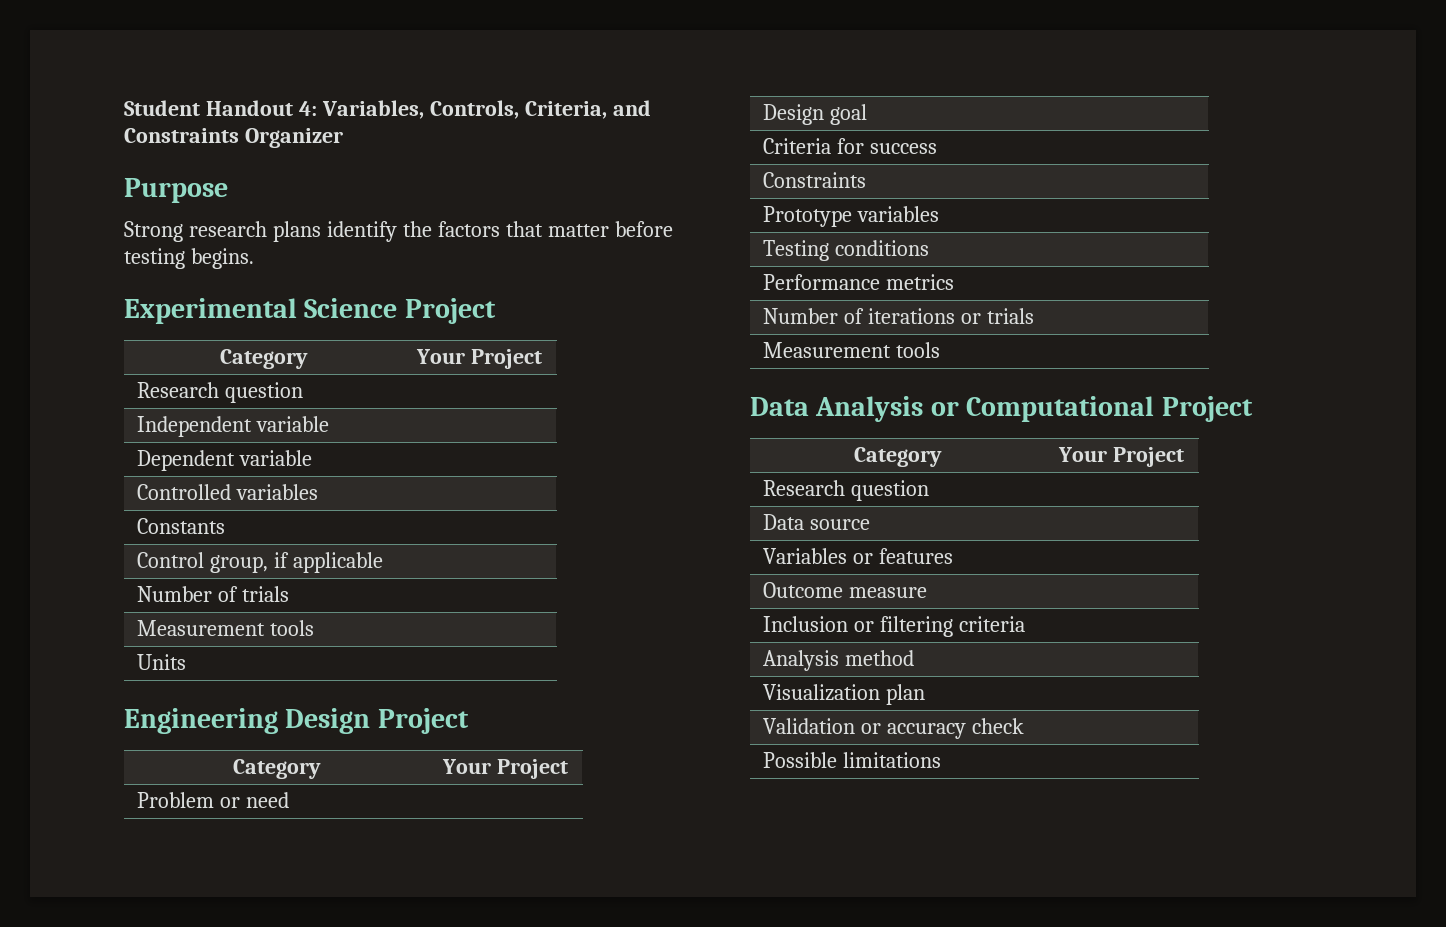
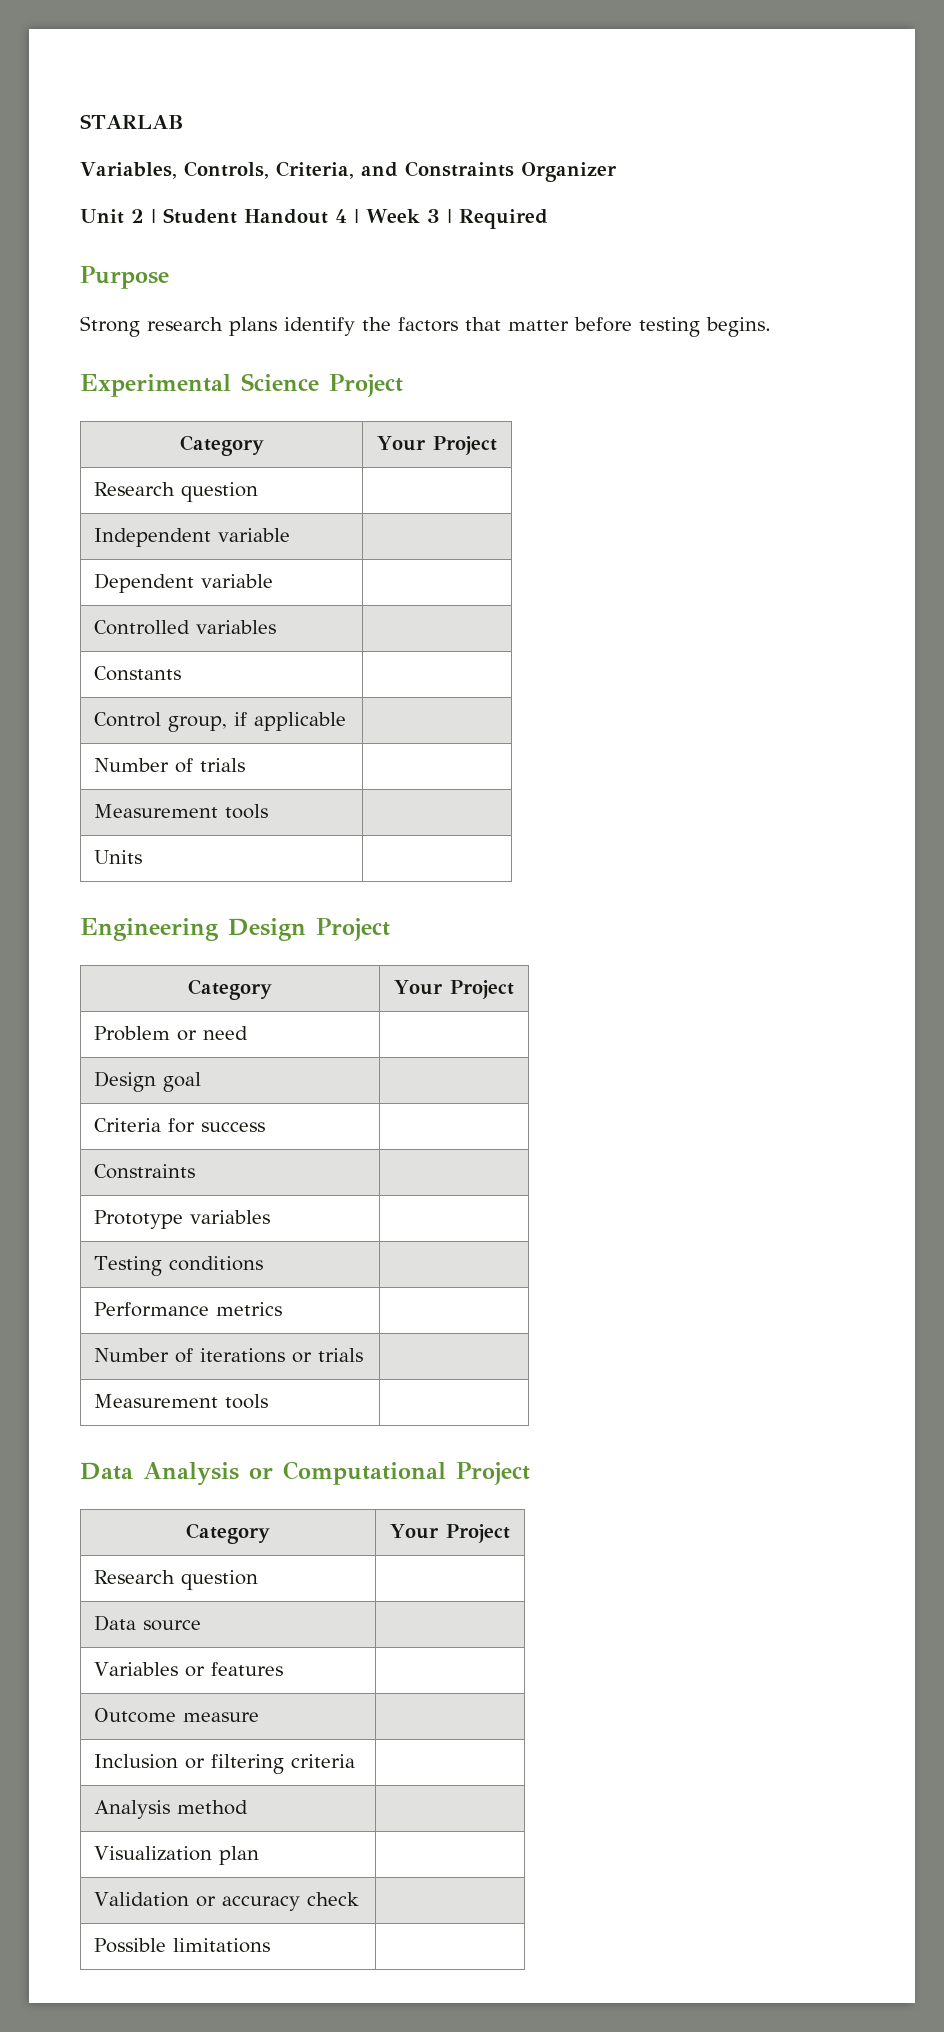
[124,100,317,116] Student Handout 4: -> [80,114,184,129] STARLAB //
(343, 138) none -> [80,208,548,229] // Unit 2 | Student Handout 4 | Week 3 | Required

